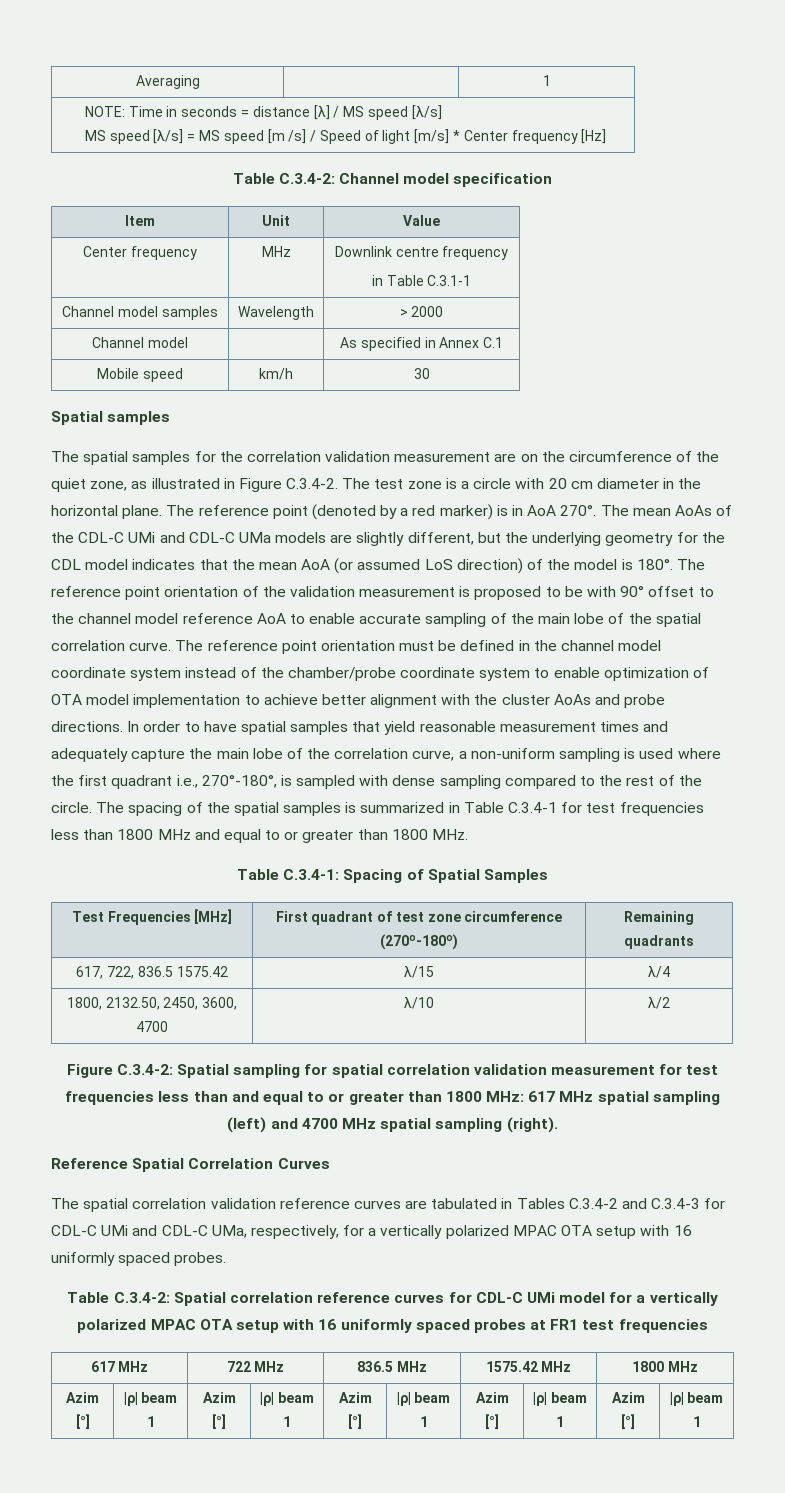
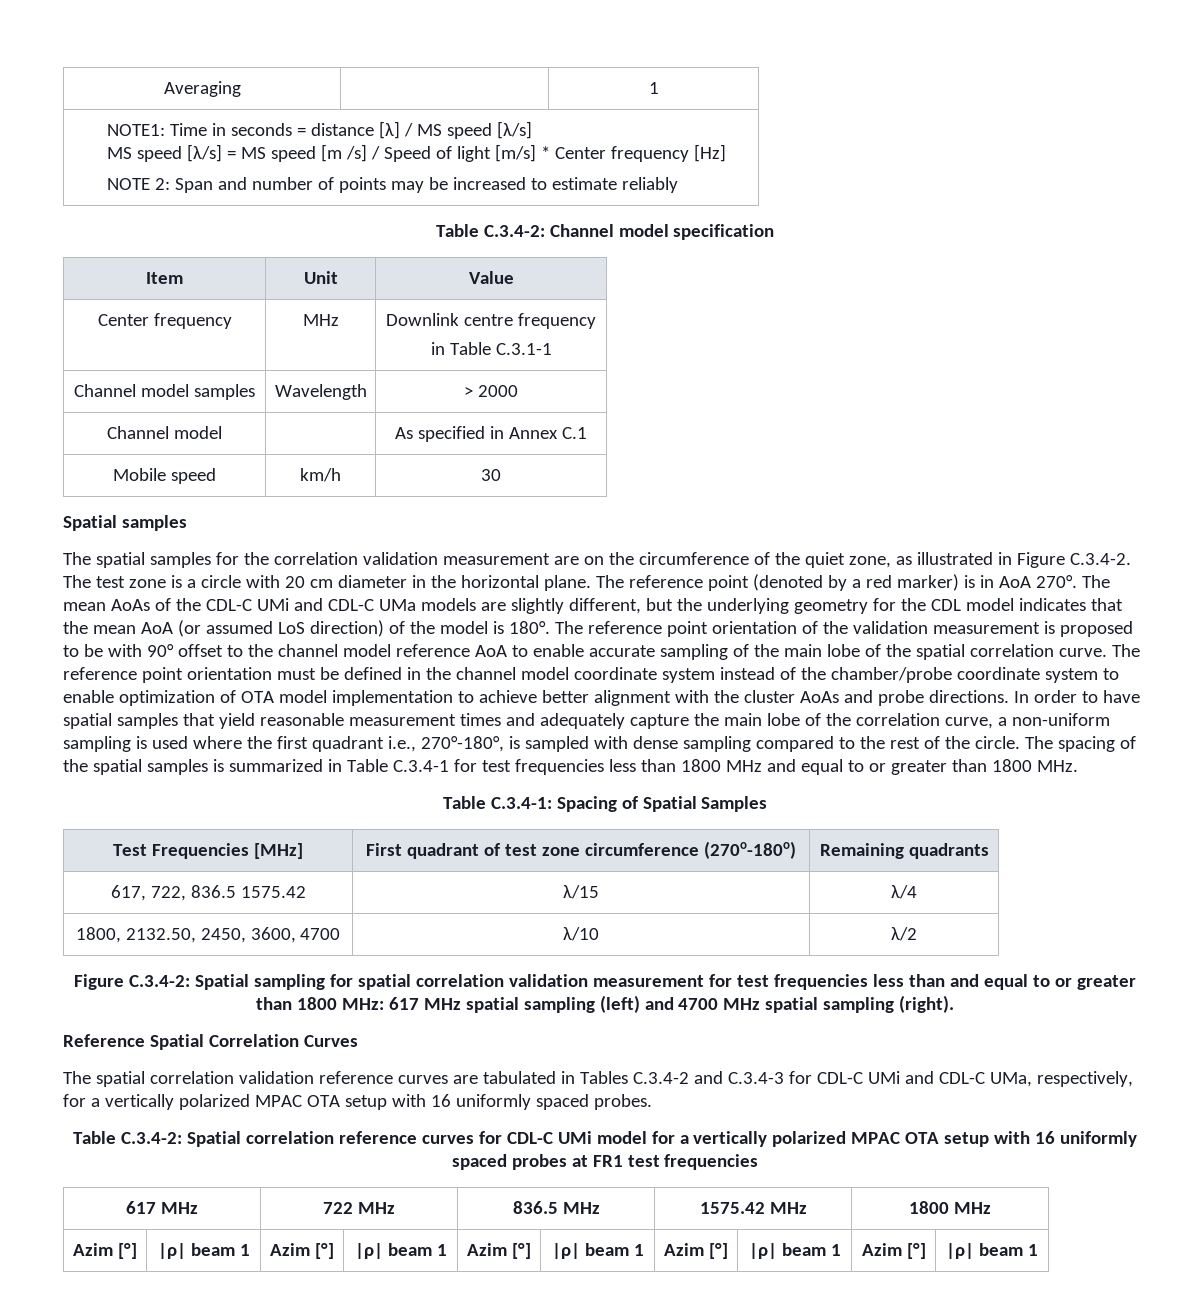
[84,106,125,117] NOTE: -> [106,124,165,136] NOTE1:
(607, 136) none -> [106,177,678,193] // NOTE 2: Span and number of points may be increased to estimate reliably

